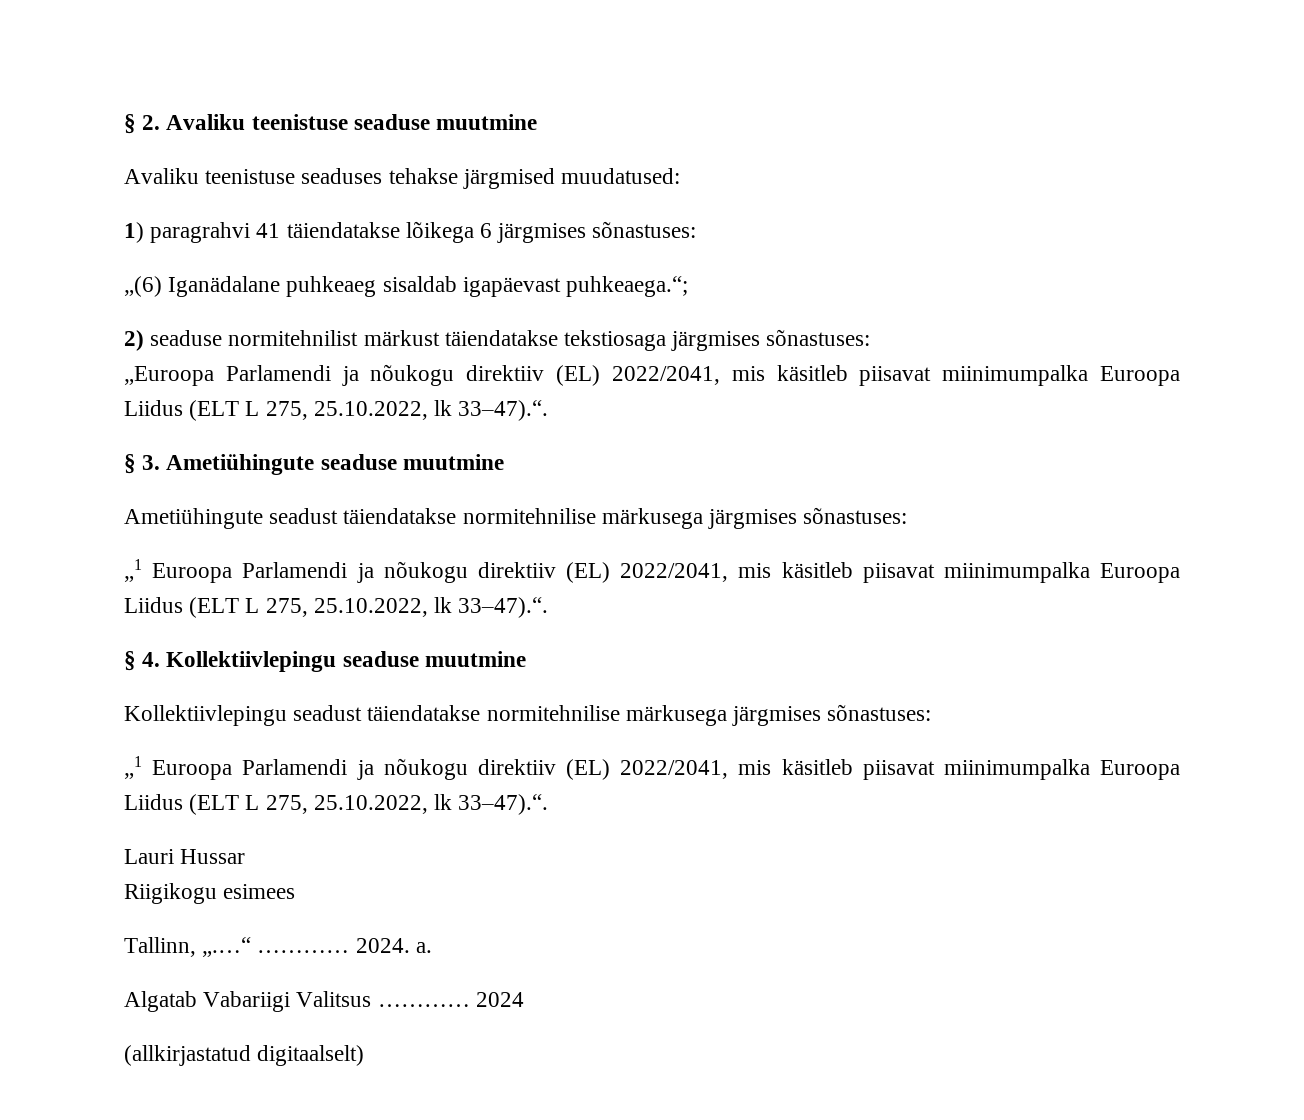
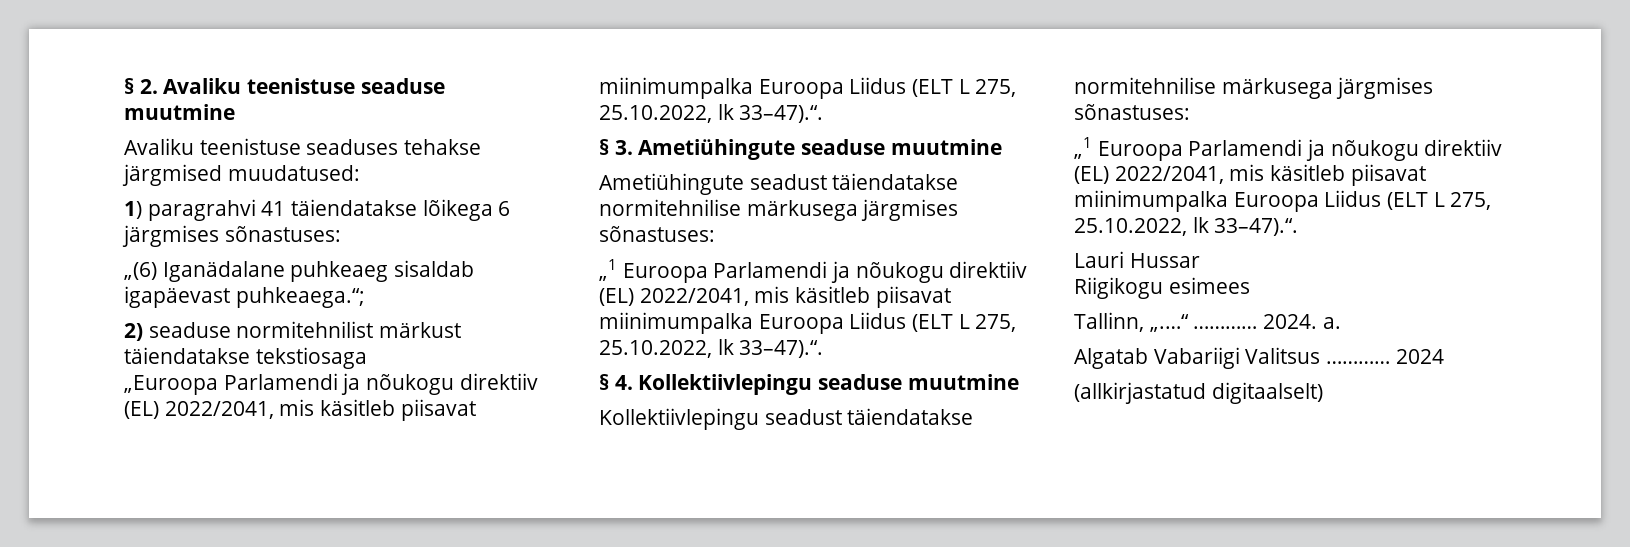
[671,329,871,351] järgmises sõnastuses: -> (367, 358) none

